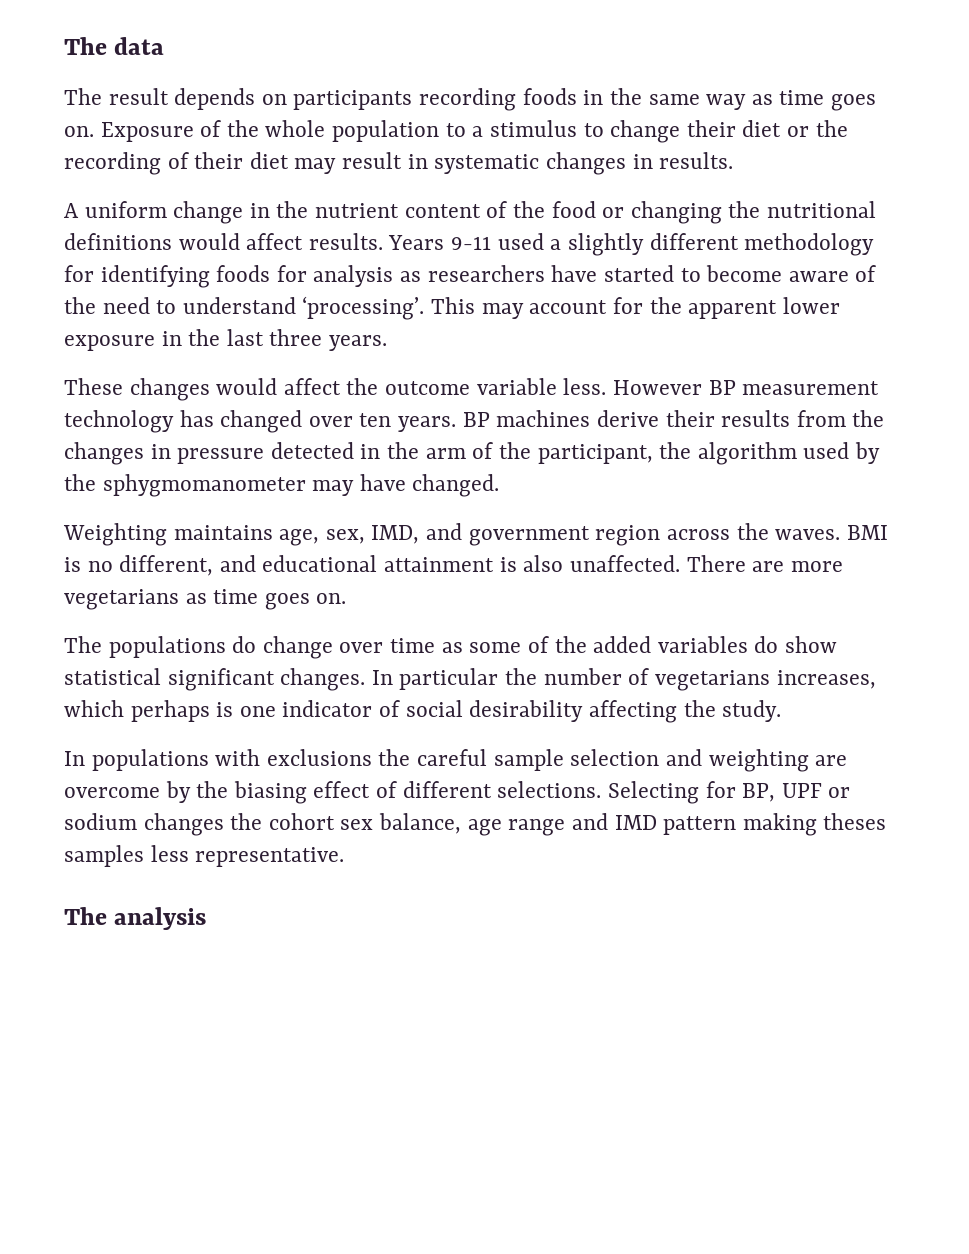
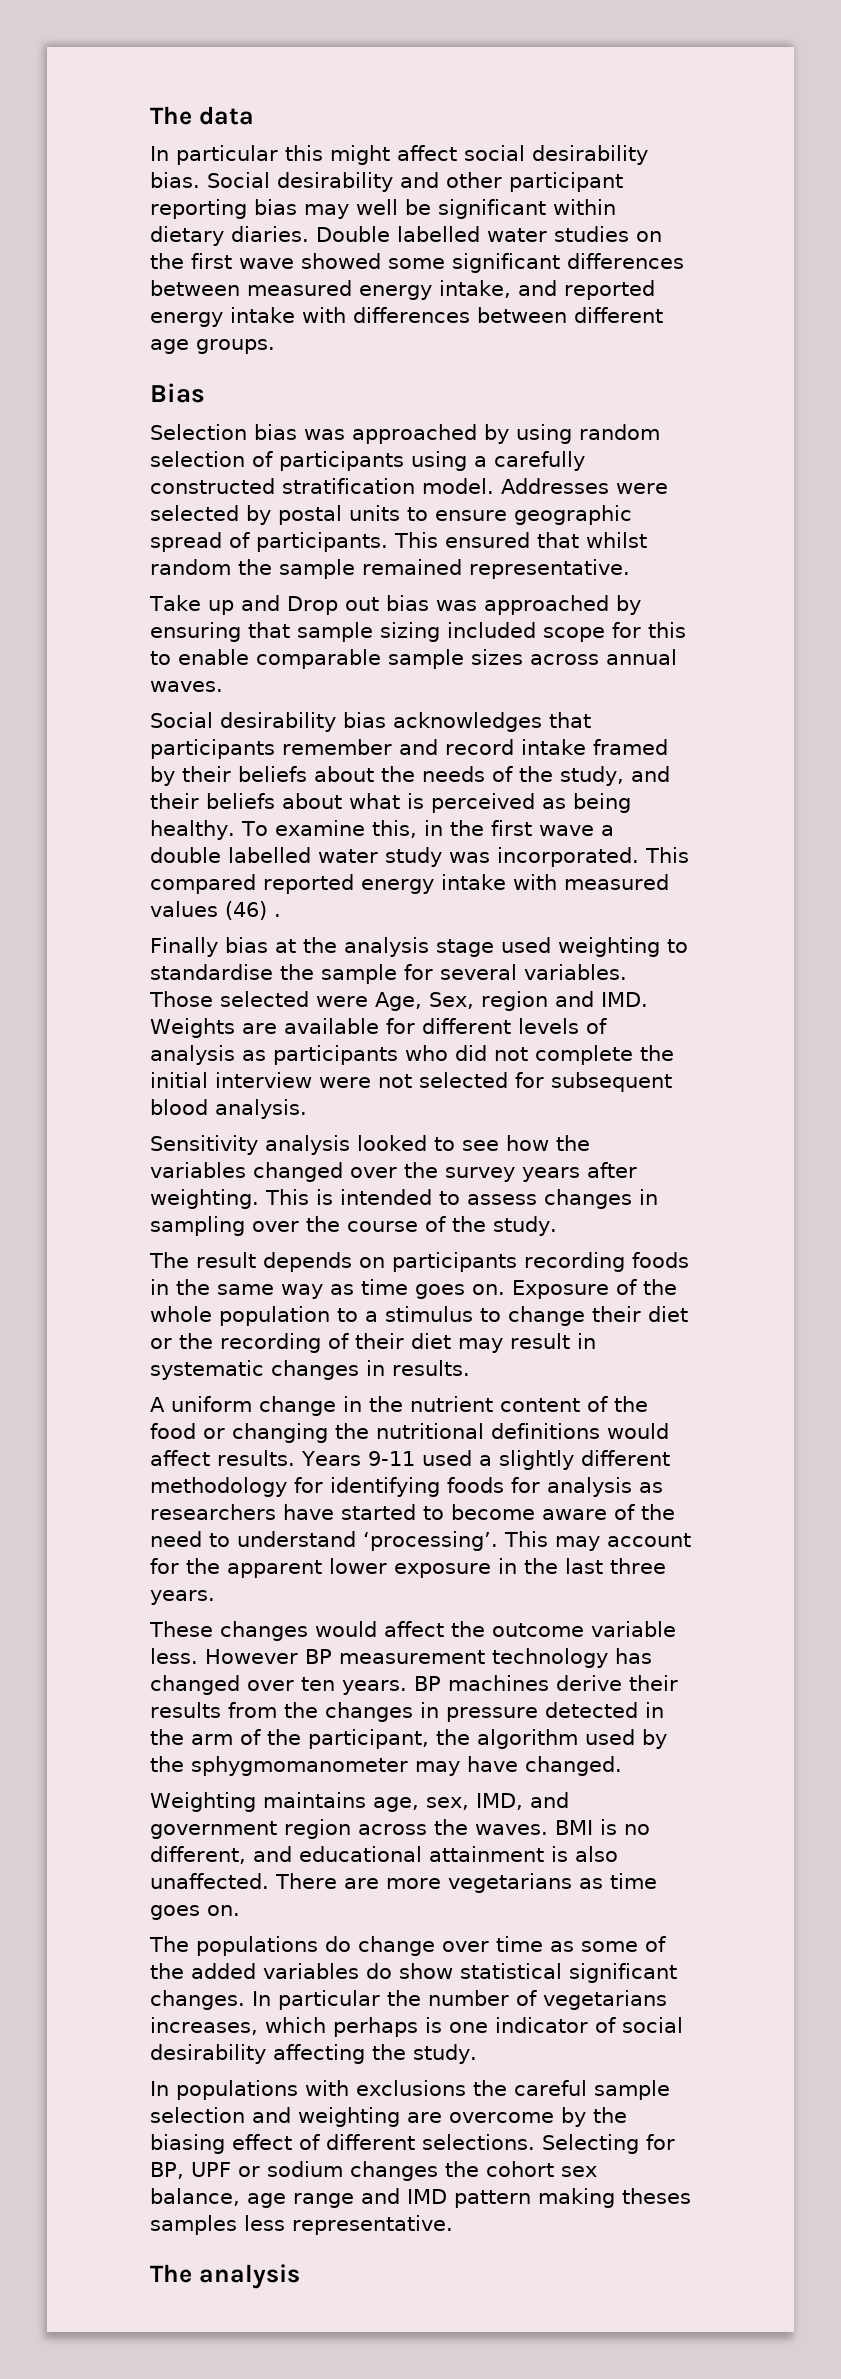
(165, 46) none -> [150,145,648,165] [150,172,623,192] [150,199,616,219] [150,226,662,246] [150,253,684,273] [150,280,655,300] [150,307,663,327] [150,339,275,354] [150,383,205,403] [150,424,660,444] [150,451,585,471] [150,478,668,494] [150,505,632,525] [150,532,647,552] [150,559,630,579] [149,595,641,615] [150,622,686,642] [150,649,677,669] [150,681,223,692] [150,712,591,732] [150,739,668,759] [150,766,670,786] [150,793,631,813] [150,820,614,840] [150,847,689,867] [150,874,669,894] [150,901,281,920] [150,937,688,957] [150,964,627,984] [149,991,648,1011] [150,1018,607,1038] [150,1045,674,1065] [150,1072,672,1092] [150,1099,307,1119] [150,1135,590,1155] [150,1162,637,1182] [150,1189,658,1209] [150,1216,557,1236] // In particular this might affect social desirability bias. Social desirability and other participant reporting bias may well be significant within dietary diaries. Double labelled water studies on the first wave showed some significant differences between measured energy intake, and reported energy intake with differences between different age groups. // Bias // Selection bias was approached by using random selection of participants using a carefully constructed stratification model. Addresses were selected by postal units to ensure geographic spread of participants. This ensured that whilst random the sample remained representative. // Take up and Drop out bias was approached by ensuring that sample sizing included scope for this to enable comparable sample sizes across annual waves. // Social desirability bias acknowledges that participants remember and record intake framed by their beliefs about the needs of the study, and their beliefs about what is perceived as being healthy. To examine this, in the first wave a double labelled water study was incorporated. This compared reported energy intake with measured values (46) . // Finally bias at the analysis stage used weighting to standardise the sample for several variables. Those selected were Age, Sex, region and IMD. Weights are available for different levels of analysis as participants who did not complete the initial interview were not selected for subsequent blood analysis. // Sensitivity analysis looked to see how the variables changed over the survey years after weighting. This is intended to assess changes in sampling over the course of the study.

